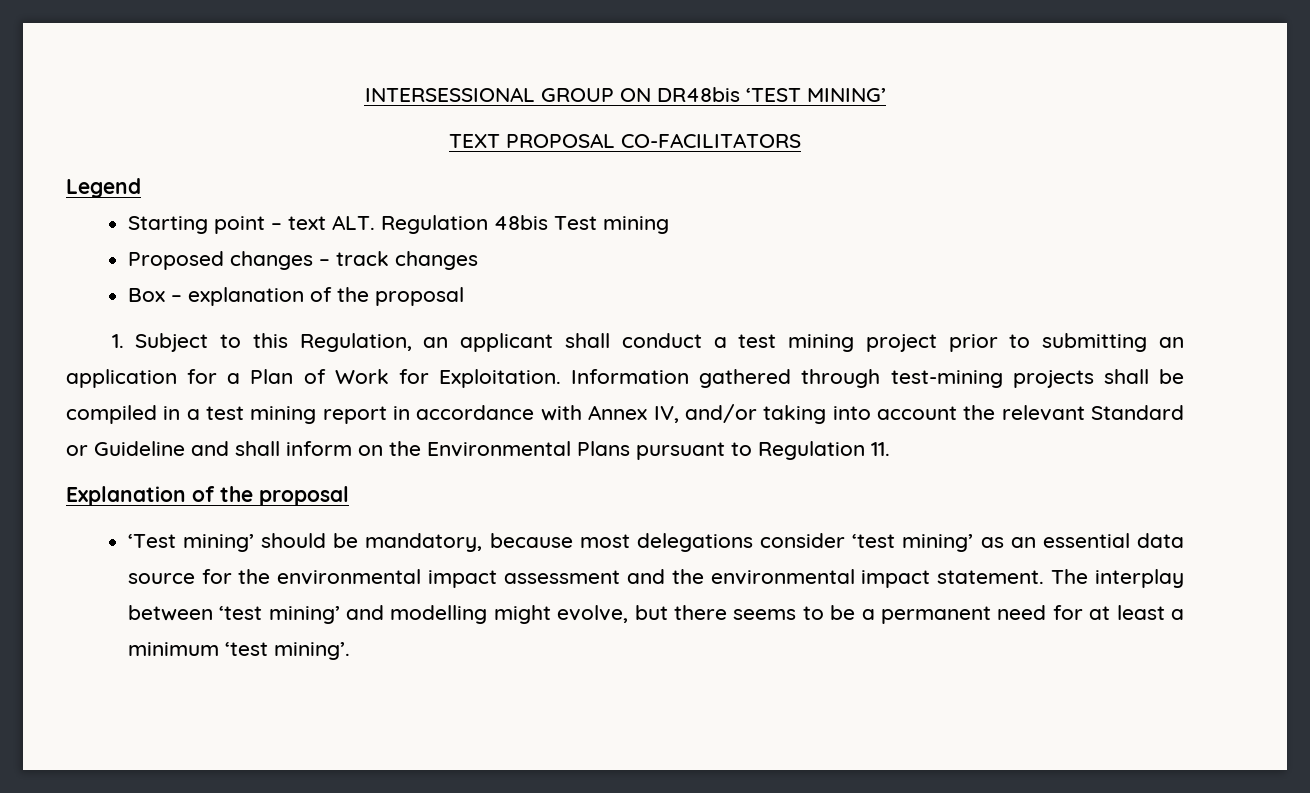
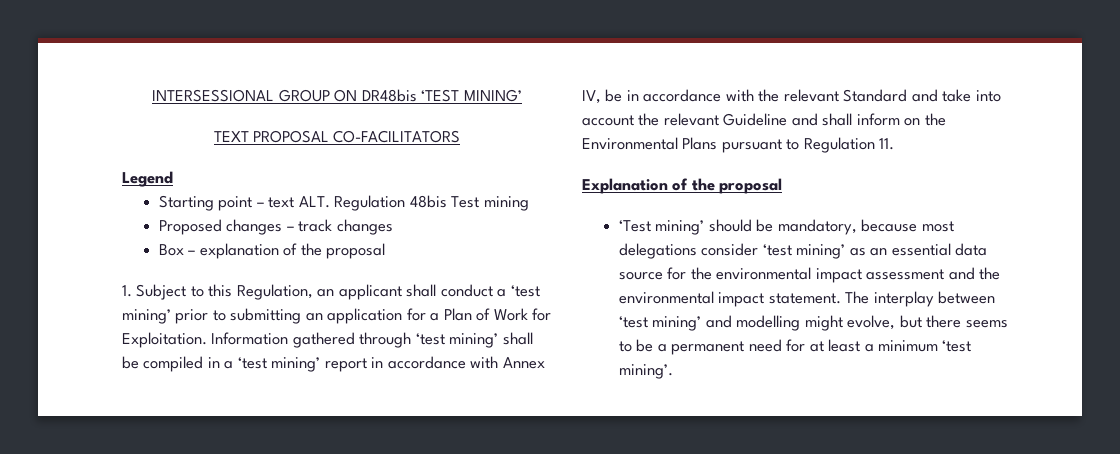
[738,334,937,352] test mining project -> [510,285,540,297] [122,309,171,324] ‘test mining’
[890,370,1094,388] test-mining projects -> [415,333,499,348] ‘test mining’
[206,406,317,424] test mining -> [237,357,321,372] ‘test mining’
[684,404,827,424] and/or taking -> [605,89,972,102] be in accordance with the relevant Standard and take
[1091,405,1185,420] [66,445,88,456] Standard or -> (719, 119) none

